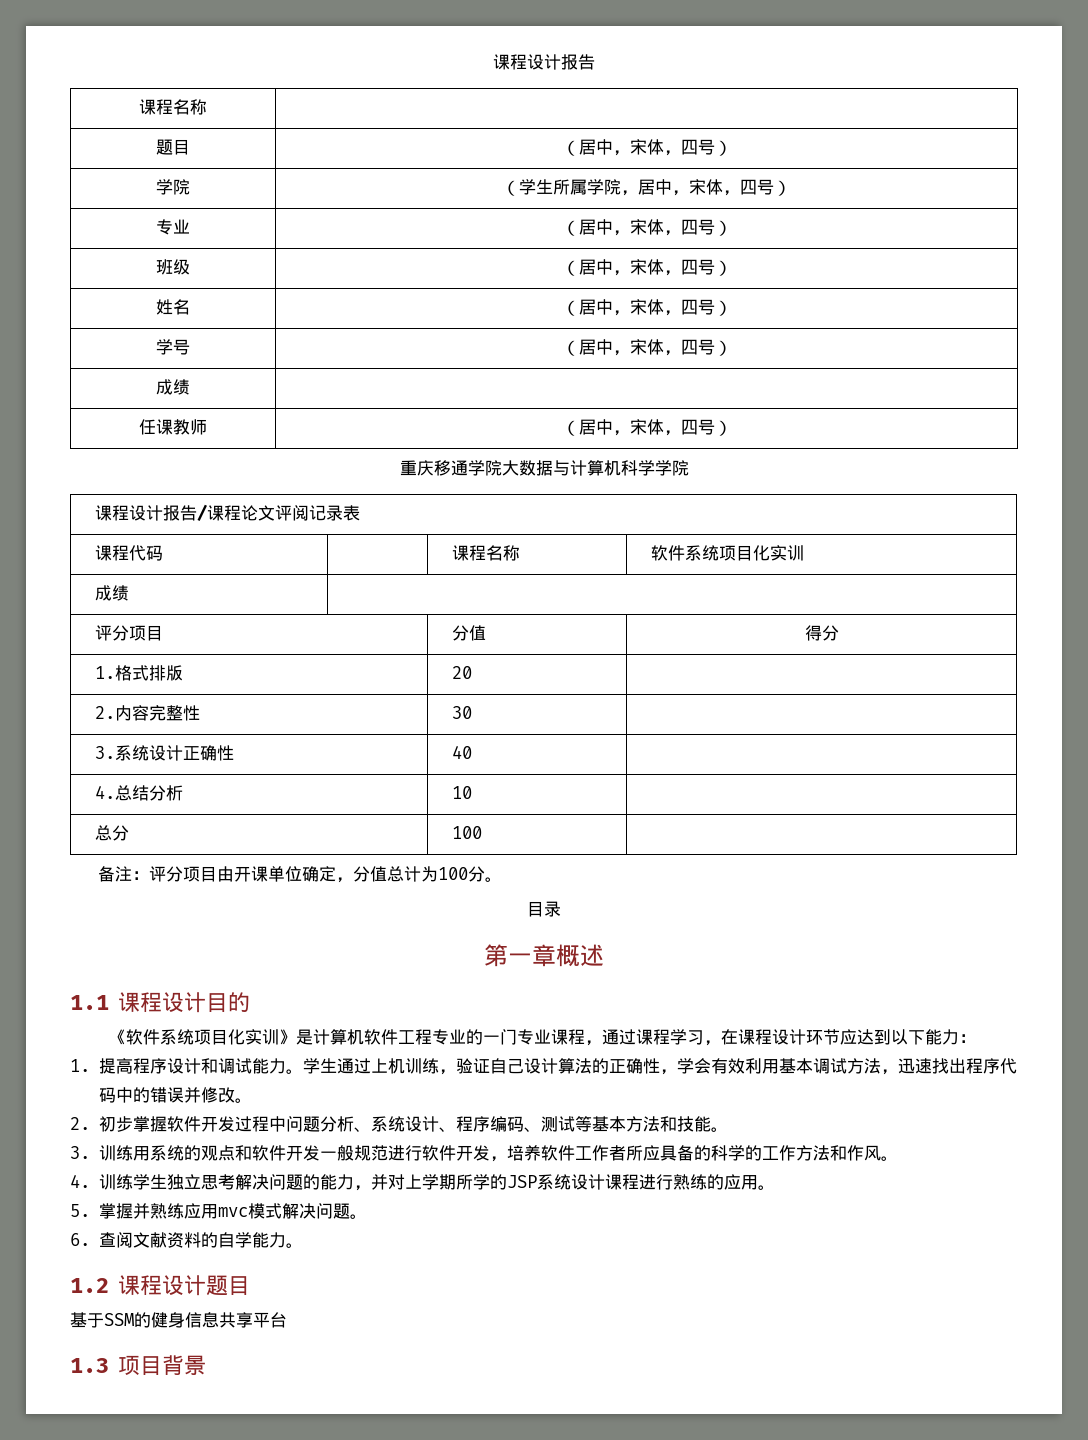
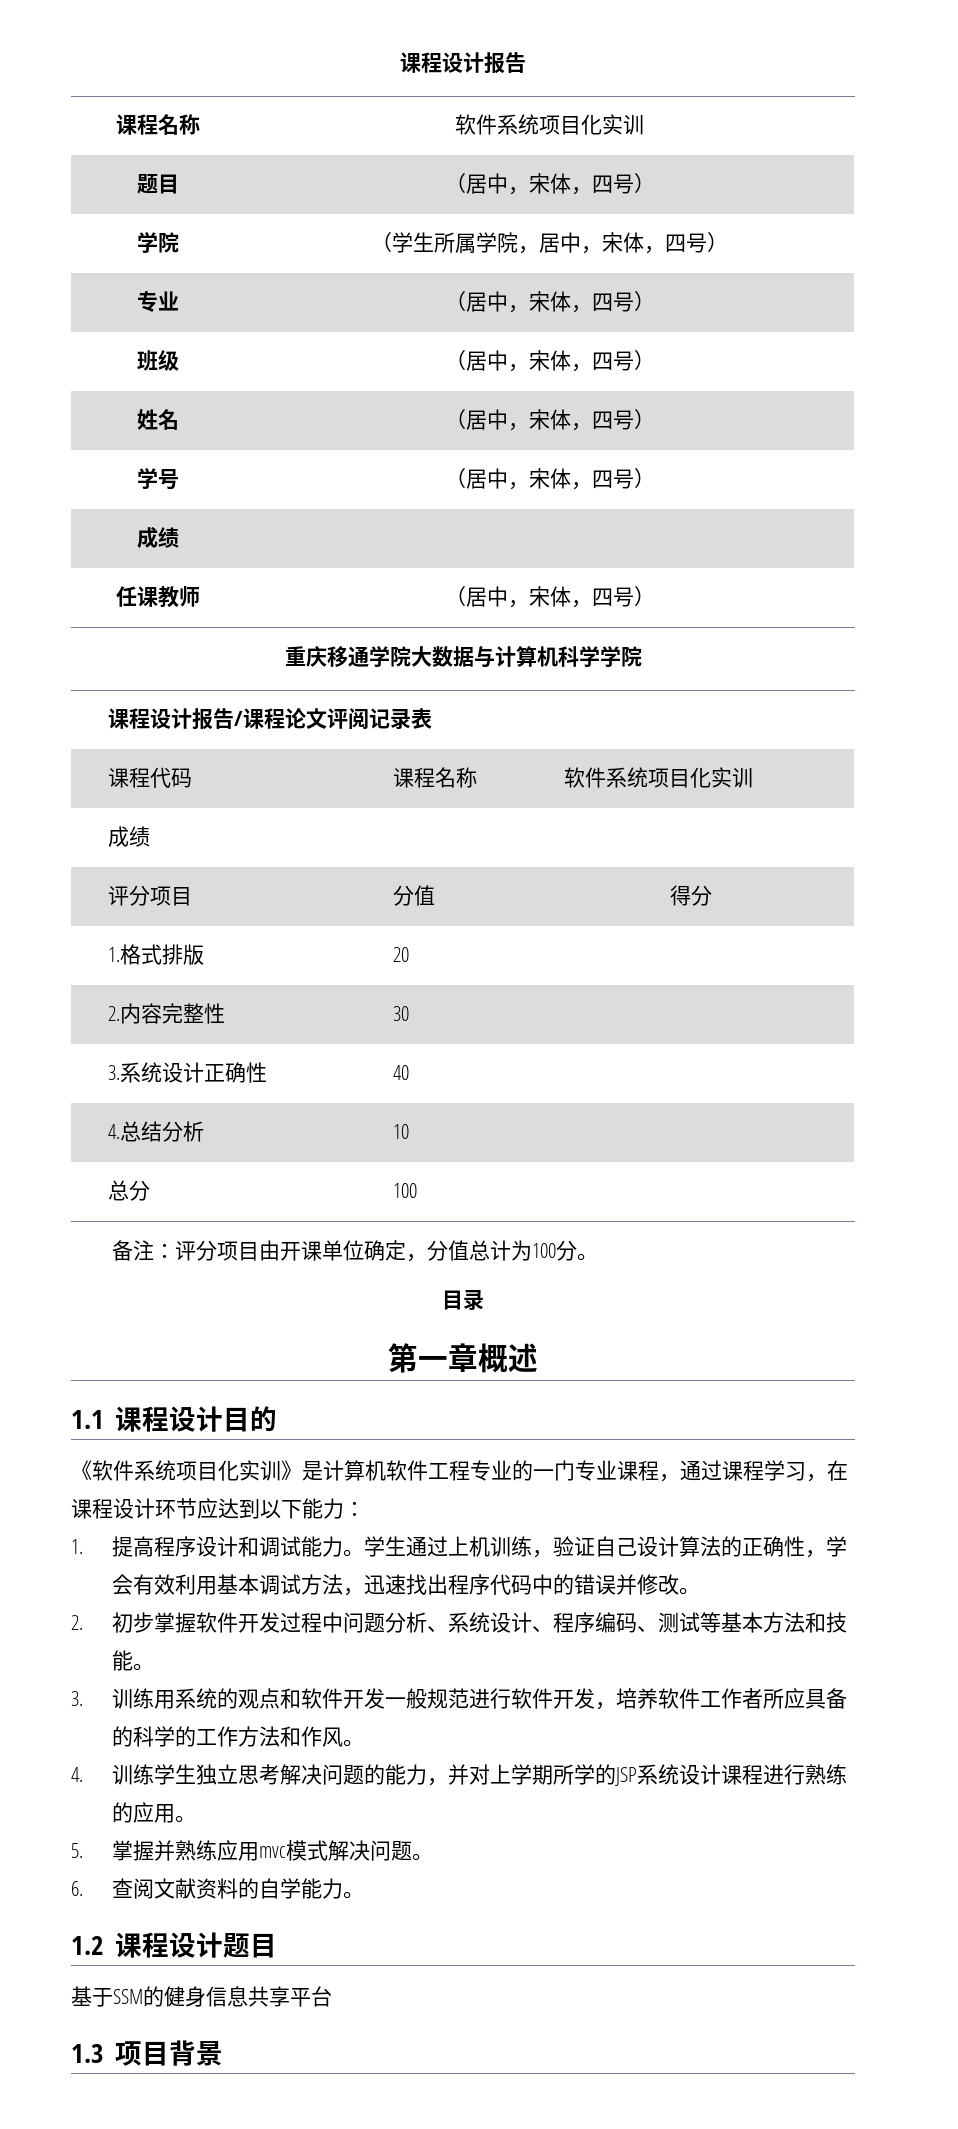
(207, 107) none -> [455,114,644,135] 软件系统项目化实训

